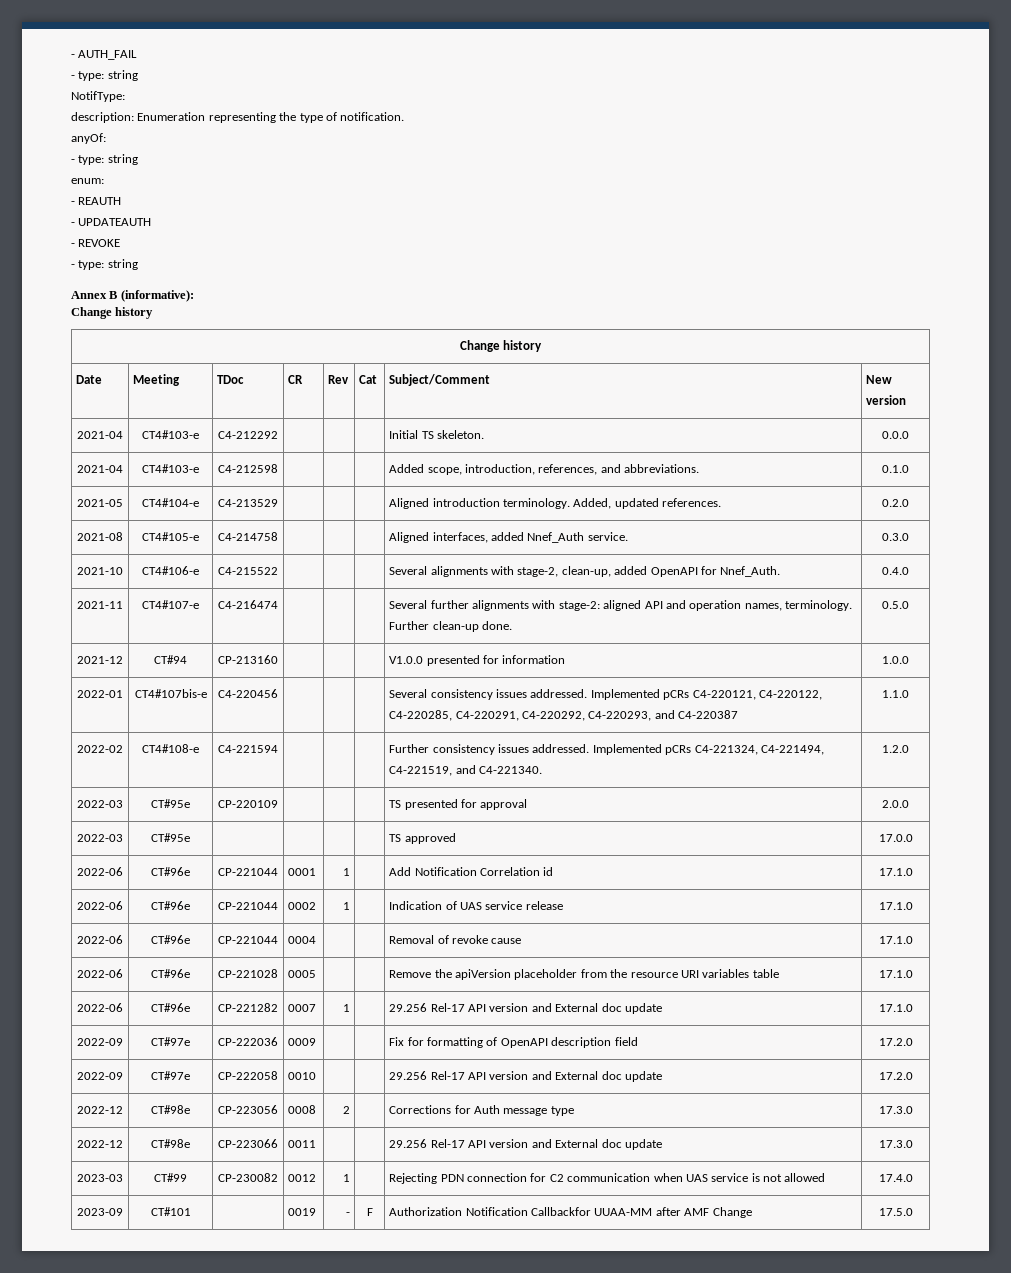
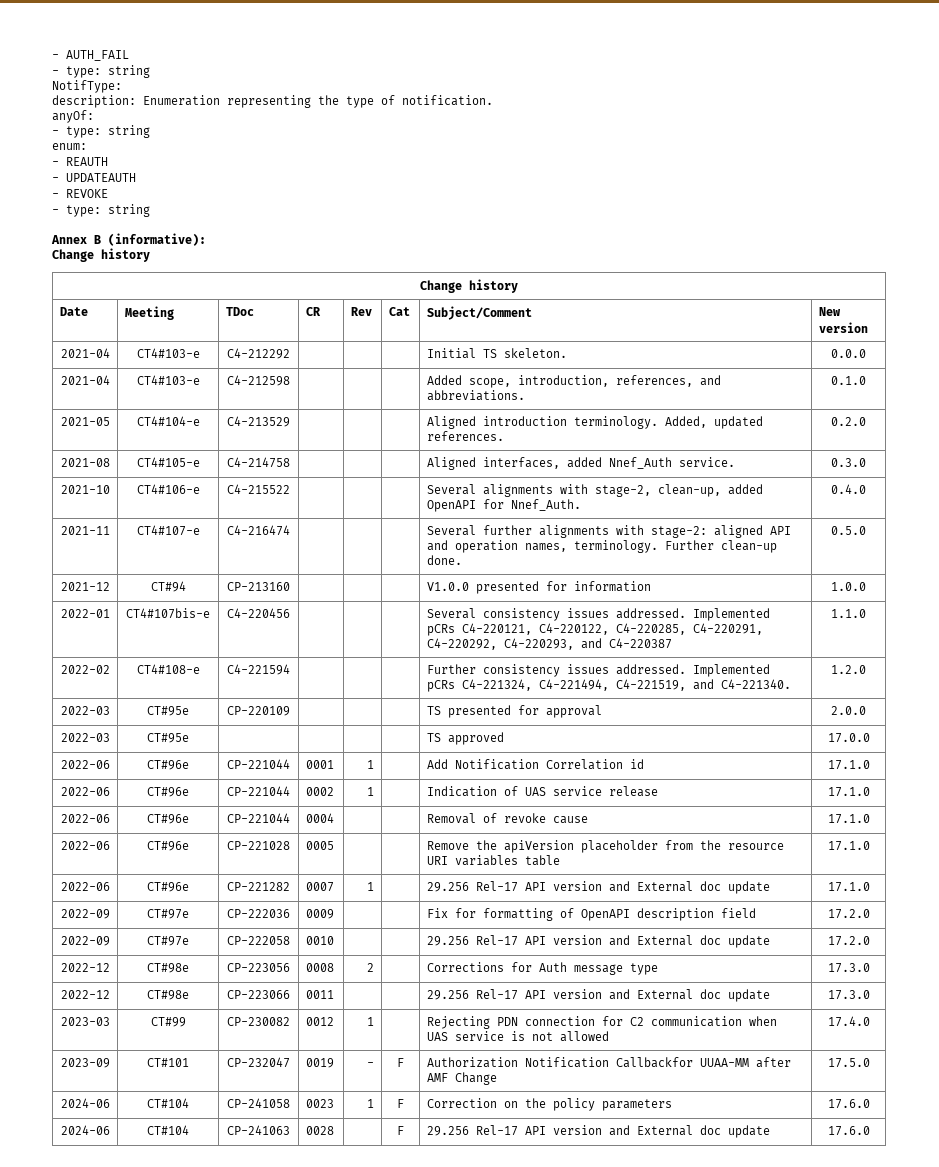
(191, 1211) none -> [226,1057,290,1068] CP-232047
(913, 1212) none -> [60,1098,110,1108] [147,1098,189,1108] [226,1098,290,1108] [305,1099,334,1108] [367,1099,375,1108] [397,1099,404,1108] [426,1098,672,1111] [827,1099,870,1109] [60,1125,110,1135] [147,1125,189,1135] [226,1125,290,1135] [305,1126,334,1135] [397,1126,404,1135] [426,1125,770,1138] [827,1126,870,1136] // 2024-06 | CT#104 | CP-241058 | 0023 | 1 | F | Correction on the policy parameters | 17.6.0 // 2024-06 | CT#104 | CP-241063 | 0028 | | F | 29.256 Rel-17 API version and External doc update | 17.6.0

